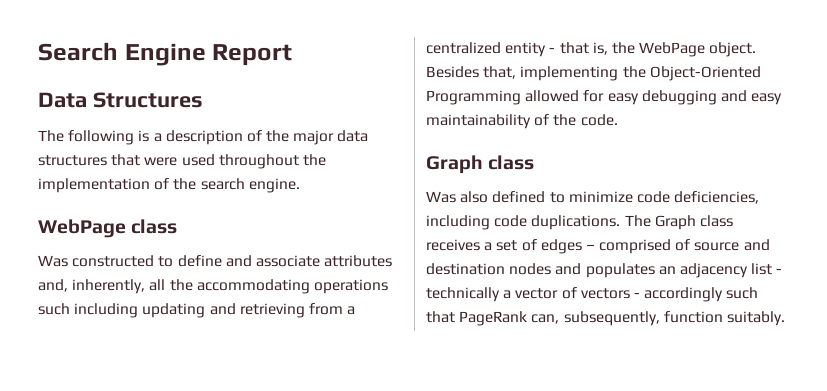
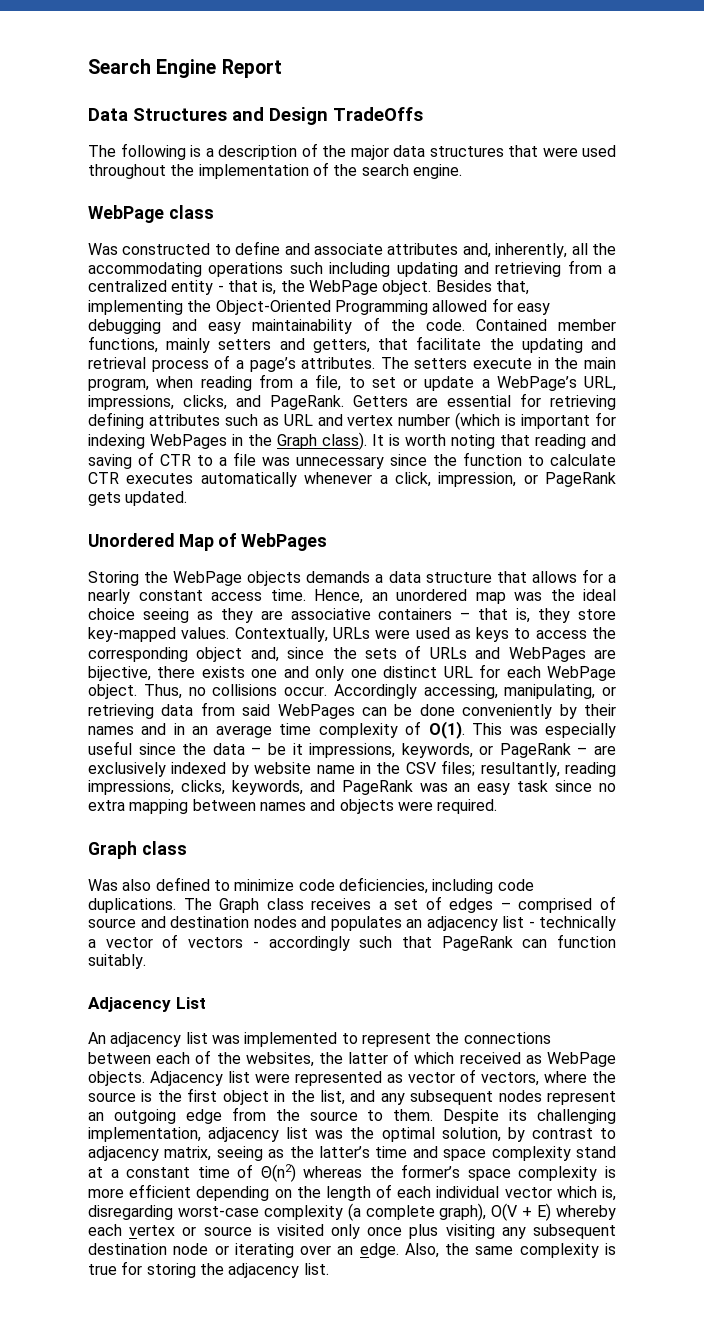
(203, 100) none -> [232,107,423,125] and Design TradeOffs
(618, 120) none -> [475,319,616,331] [88,336,616,353] [88,355,616,372] [88,374,616,391] [88,393,616,410] [88,412,617,430] [88,432,616,450] [88,452,616,469] [88,472,616,487] [88,491,188,506] [88,533,328,551] [88,569,616,586] [88,589,616,604] [88,608,617,623] [88,627,616,642] [88,645,616,662] [88,664,616,681] [88,684,616,699] [88,702,616,719] [88,721,616,739] [88,741,616,758] [88,760,616,777] [88,780,616,795] [88,799,498,814] Contained member functions, mainly setters and getters, that facilitate the updating and retrieval process of a page’s attributes. The setters execute in the main program, when reading from a file, to set or update a WebPage’s URL, impressions, clicks, and PageRank. Getters are essential for retrieving defining attributes such as URL and vertex number (which is important for indexing WebPages in the Graph class). It is worth noting that reading and saving of CTR to a file was unnecessary since the function to calculate CTR executes automatically whenever a click, impression, or PageRank gets updated. // Unordered Map of WebPages // Storing the WebPage objects demands a data structure that allows for a nearly constant access time. Hence, an unordered map was the ideal choice seeing as they are associative containers – that is, they store key-mapped values. Contextually, URLs were used as keys to access the corresponding object and, since the sets of URLs and WebPages are bijective, there exists one and only one distinct URL for each WebPage object. Thus, no collisions occur. Accordingly accessing, manipulating, or retrieving data from said WebPages can be done conveniently by their names and in an average time complexity of O(1). This was especially useful since the data – be it impressions, keywords, or PageRank – are exclusively indexed by website name in the CSV files; resultantly, reading impressions, clicks, keywords, and PageRank was an easy task since no extra mapping between names and objects were required.
[531,311,660,326] can, subsequently, -> [522,939,548,948] can
(785, 318) none -> [88,997,206,1012] [88,1032,551,1047] [88,1050,616,1067] [88,1069,616,1086] [88,1088,616,1105] [88,1107,616,1124] [88,1127,616,1142] [88,1146,616,1161] [88,1164,617,1182] [88,1184,616,1201] [88,1203,617,1221] [88,1224,616,1239] [88,1243,616,1258] [88,1261,329,1278] // Adjacency List // An adjacency list was implemented to represent the connections between each of the websites, the latter of which received as WebPage objects. Adjacency list were represented as vector of vectors, where the source is the first object in the list, and any subsequent nodes represent an outgoing edge from the source to them. Despite its challenging implementation, adjacency list was the optimal solution, by contrast to adjacency matrix, seeing as the latter’s time and space complexity stand at a constant time of Θ(n2) whereas the former’s space complexity is more efficient depending on the length of each individual vector which is, disregarding worst-case complexity (a complete graph), O(V + E) whereby each vertex or source is visited only once plus visiting any subsequent destination node or iterating over an edge. Also, the same complexity is true for storing the adjacency list.

